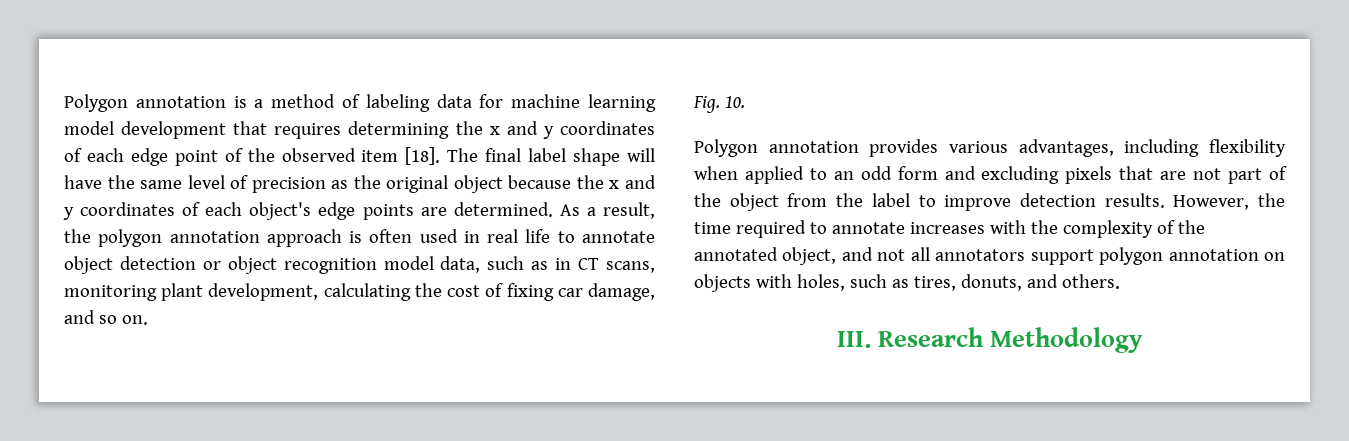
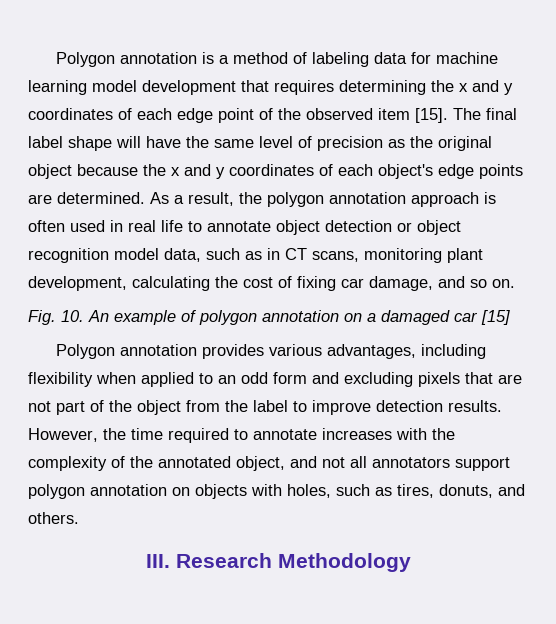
[405,147,441,165] [18]. -> [415,108,448,123] [15].
(745, 102) none -> [88,310,510,325] An example of polygon annotation on a damaged car [15]

